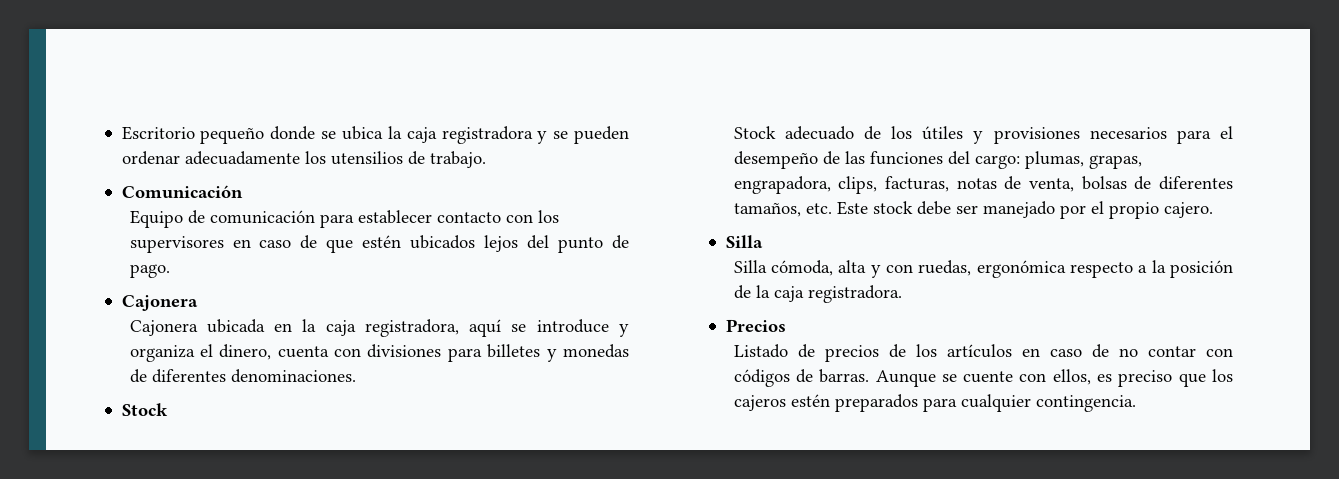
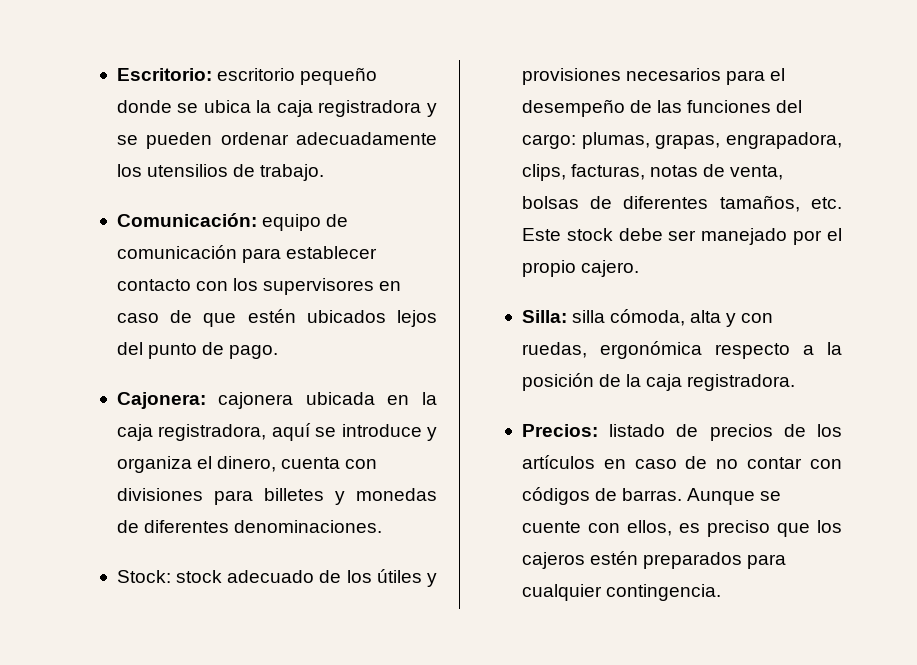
[121,126,195,140] Escritorio -> [116,68,295,81] Escritorio: escritorio
[121,185,243,199] [129,210,183,228] Comunicación // Equipo -> [116,213,321,231] Comunicación: equipo
[121,295,198,311] [129,320,198,336] Cajonera // Cajonera -> [116,392,294,409] Cajonera: cajonera
[121,403,168,416] [733,126,776,139] Stock // Stock -> [116,570,223,583] Stock: stock
[725,235,763,248] [733,260,767,273] Silla // Silla -> [521,310,605,323] Silla: silla
[725,319,786,332] [733,344,788,358] Precios // Listado -> [521,424,666,437] Precios: listado

